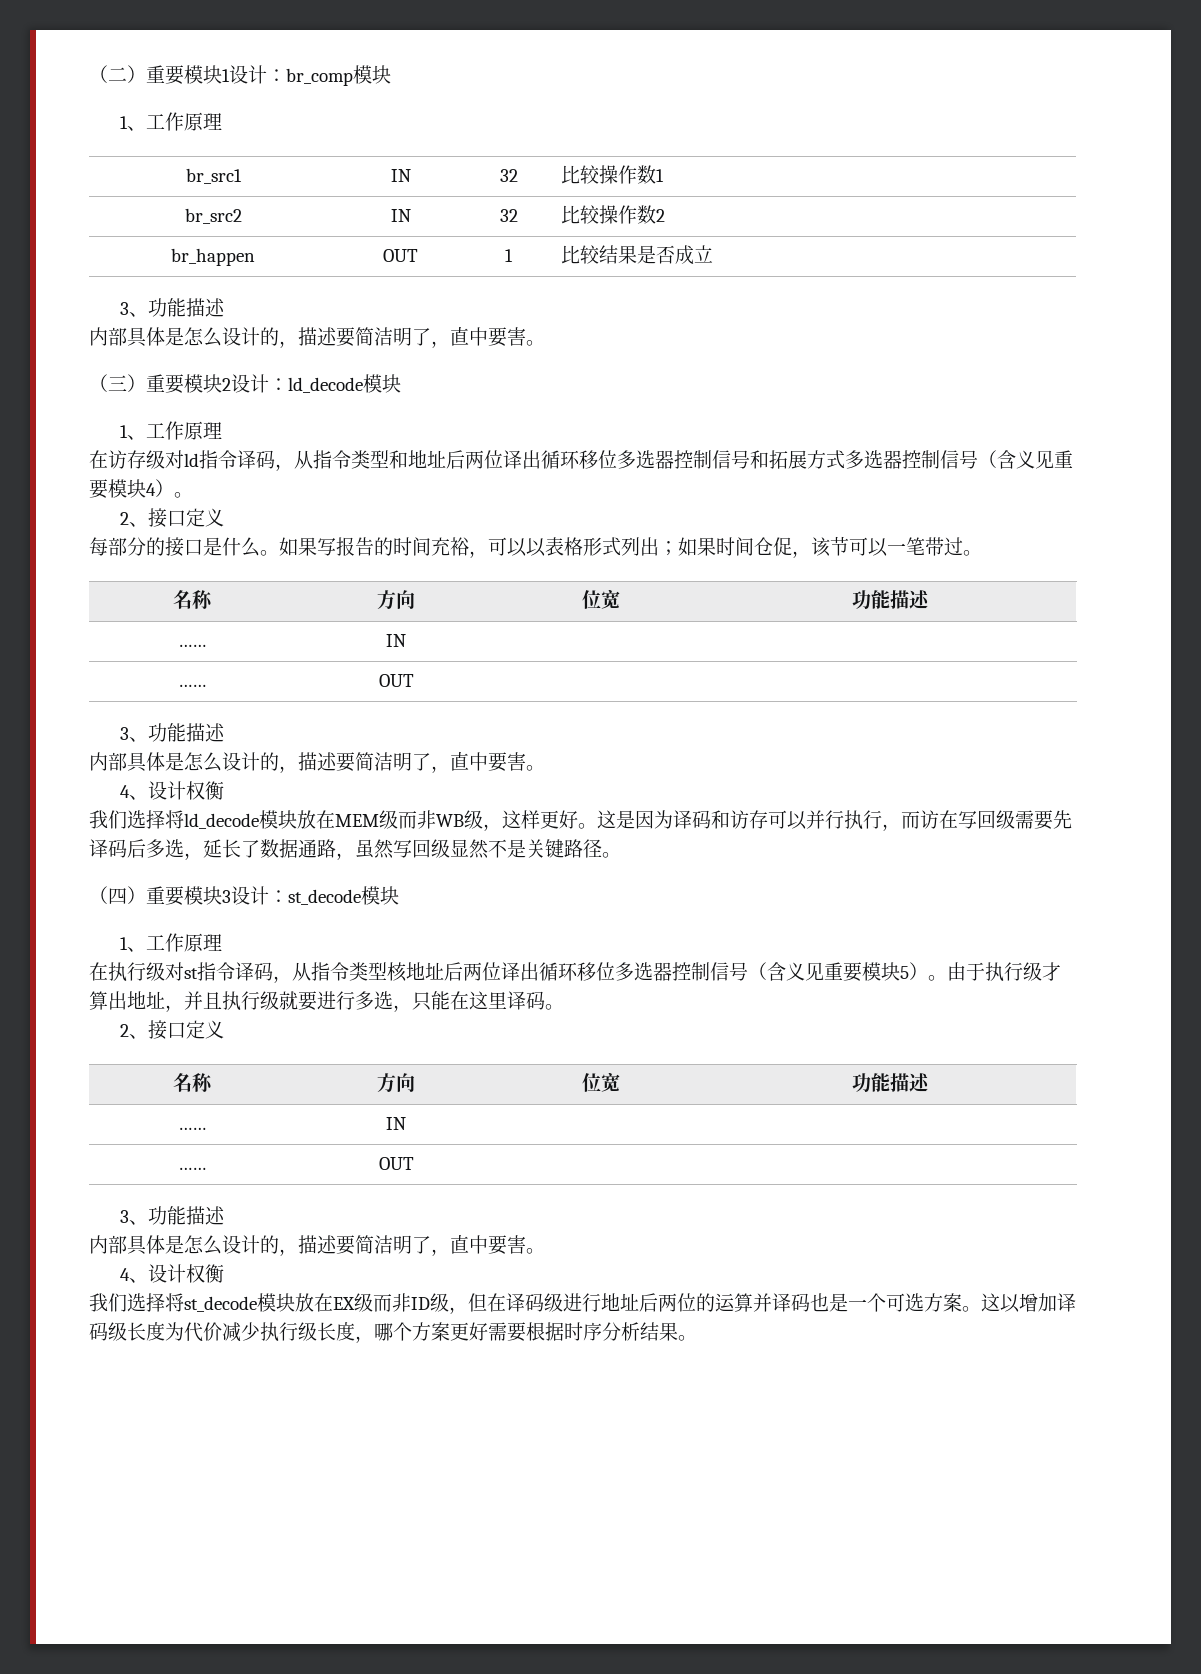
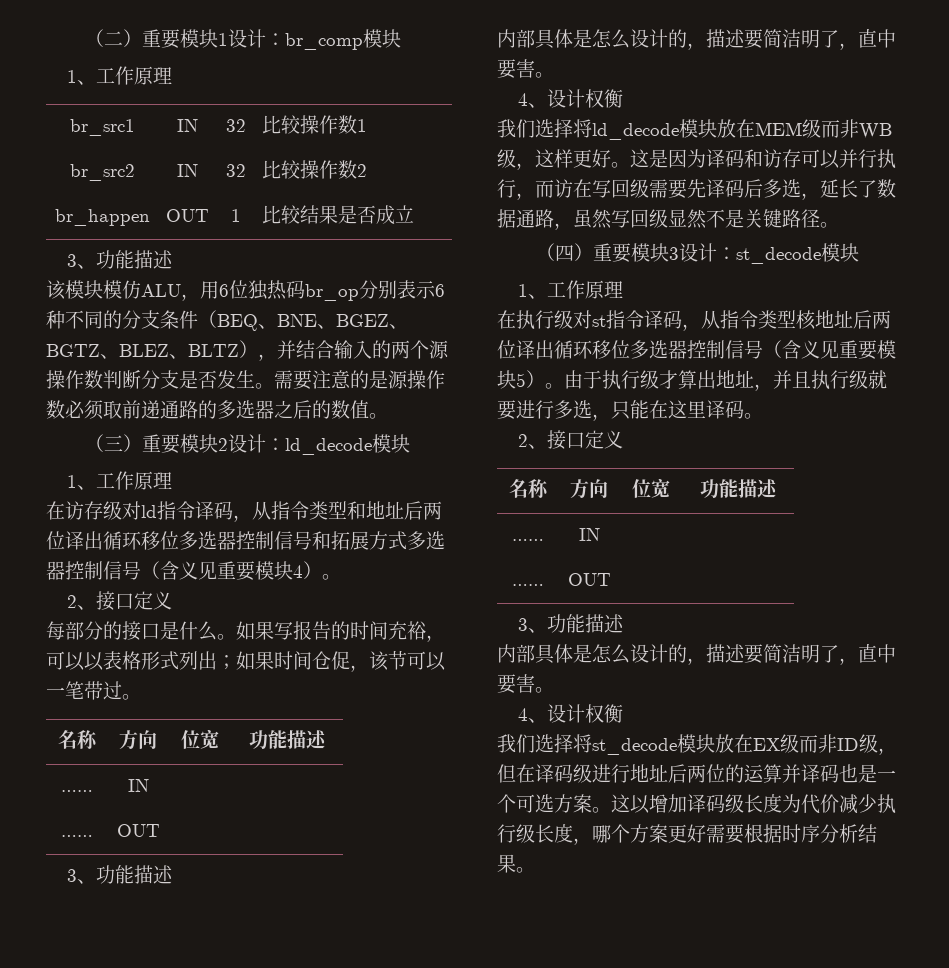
[89,327,526,348] 内部具体是怎么设计的，描述要简洁明了，直中要害 -> [46,280,445,301] [46,310,408,331] [46,340,449,361] [46,370,445,390] [46,400,369,420] 该模块模仿ALU，用6位独热码br_op分别表示6种不同的分支条件（BEQ、BNE、BGEZ、BGTZ、BLEZ、BLTZ），并结合输入的两个源操作数判断分支是否发生。需要注意的是源操作数必须取前递通路的多选器之后的数值

